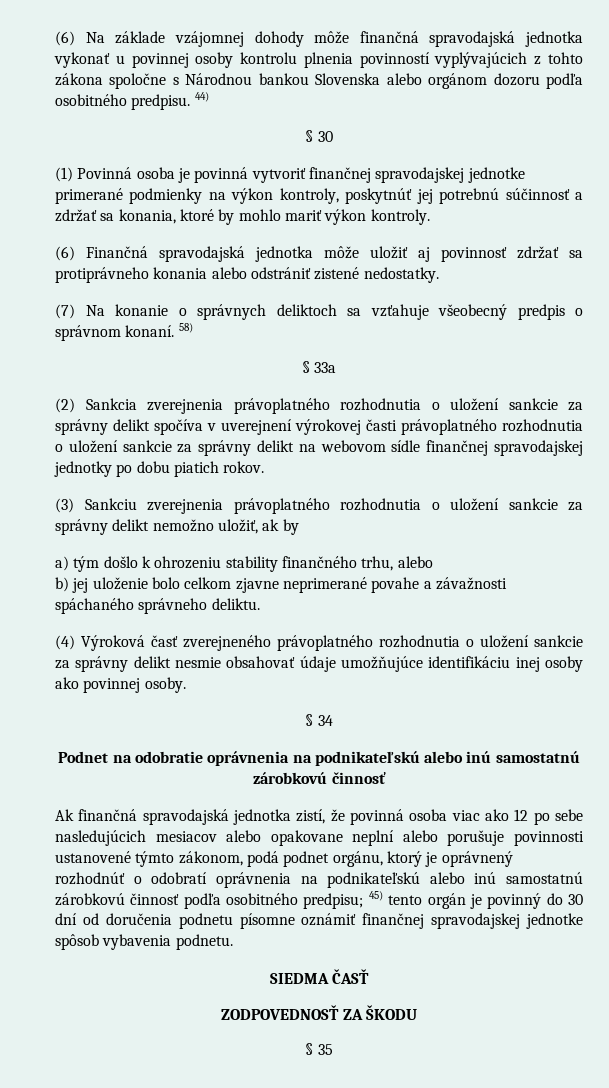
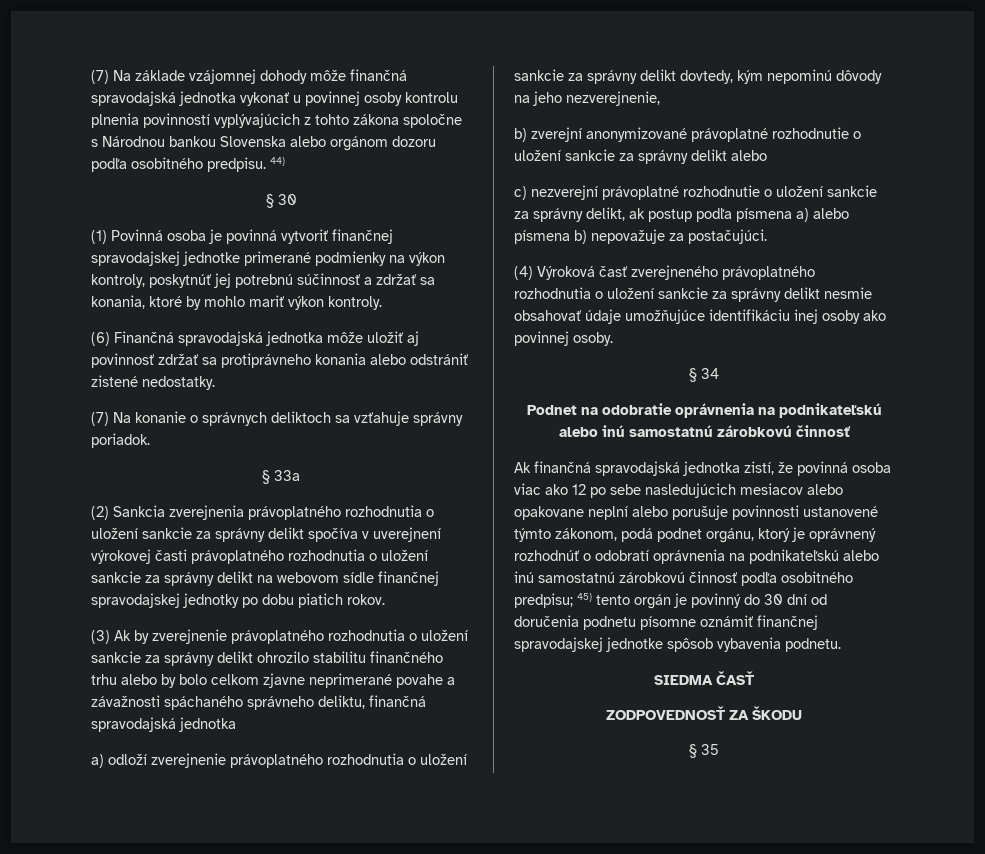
[55,31,75,46] (6) -> [91,70,109,84] (7)
[438,304,583,320] [55,323,193,341] všeobecný predpis o správnom konaní. 58) -> [413,412,463,426] [91,433,150,448] správny poriadok.
[84,498,583,514] [55,519,299,535] [55,556,433,572] [55,577,148,593] Sankciu zverejnenia právoplatného rozhodnutia o uložení sankcie za správny delikt nemožno uložiť, ak by // a) tým došlo k ohrozeniu stability finančného trhu, alebo // b) jej uloženie -> [114,629,468,644] [91,651,443,666] [91,674,176,688] Ak by zverejnenie právoplatného rozhodnutia o uložení sankcie za správny delikt ohrozilo stabilitu finančného trhu alebo by
[211,598,260,610] deliktu. -> [318,695,426,709] [91,717,236,732] [91,753,467,768] [514,69,882,84] [514,91,660,106] [514,127,861,142] [514,149,767,164] [514,185,877,200] [514,207,849,222] [514,229,767,244] deliktu, finančná spravodajská jednotka // a) odloží zverejnenie právoplatného rozhodnutia o uložení sankcie za správny delikt dovtedy, kým nepominú dôvody na jeho nezverejnenie, // b) zverejní anonymizované právoplatné rozhodnutie o uložení sankcie za správny delikt alebo // c) nezverejní právoplatné rozhodnutie o uložení sankcie za správny delikt, ak postup podľa písmena a) alebo písmena b) nepovažuje za postačujúci.

